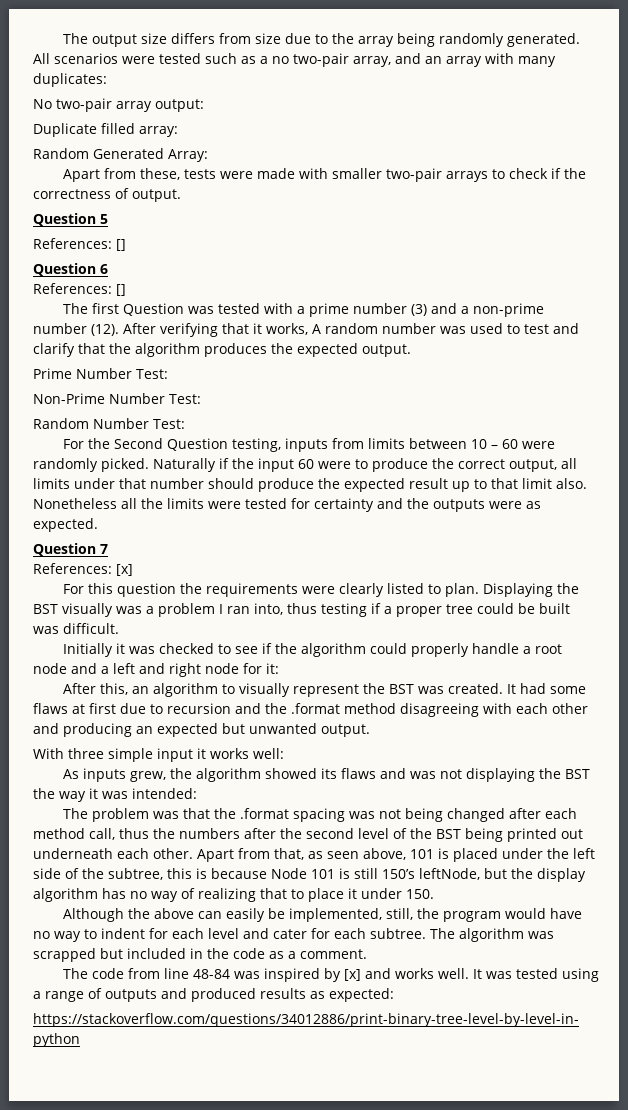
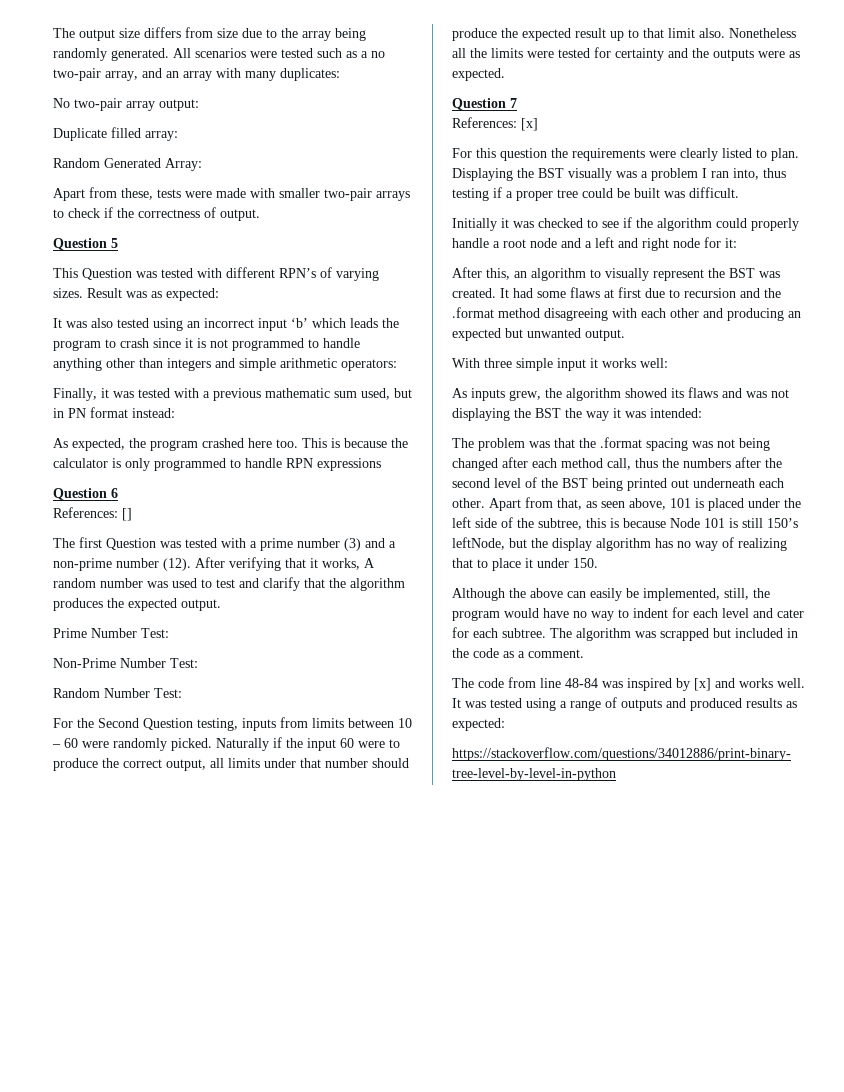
[33,238,126,251] References: [] -> [53,267,379,281] [53,288,219,301] [53,318,399,331] [53,338,360,351] [53,358,397,371] [53,388,412,401] [53,407,175,418] [53,438,408,451] [53,458,381,471] This Question was tested with different RPN’s of varying sizes. Result was as expected: // It was also tested using an incorrect input ‘b’ which leads the program to crash since it is not programmed to handle anything other than integers and simple arithmetic operators: // Finally, it was tested with a previous mathematic sum used, but in PN format instead: // As expected, the program crashed here too. This is because the calculator is only programmed to handle RPN expressions

